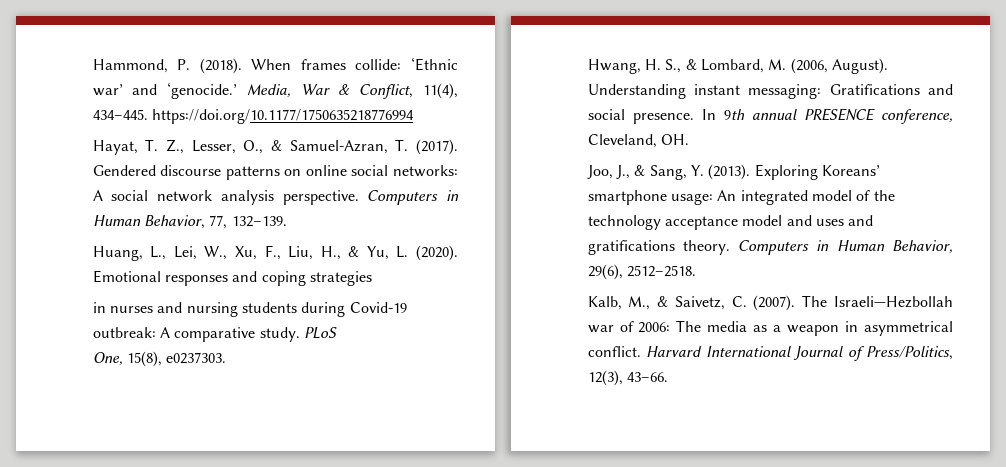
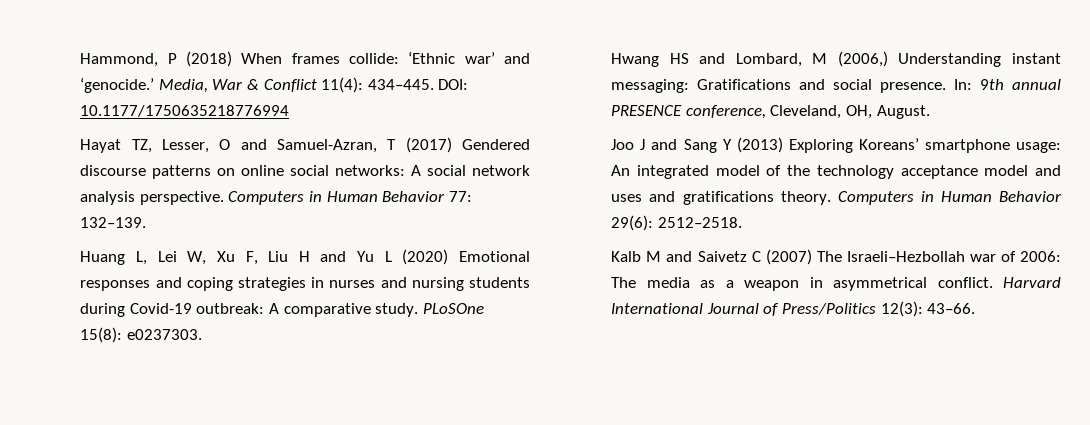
[177,58,242,74] P. (2018). -> [167,51,232,67] P (2018)
[359,83,459,99] [92,109,414,124] [92,139,459,155] Conflict, 11(4), 434–445. https://doi.org/10.1177/1750635218776994 // Hayat, T. Z., Lesser, O., & Samuel-Azran, T. (2017). -> [263,77,469,93] [80,105,290,117] [80,137,452,153] Conflict 11(4): 434–445. DOI: 10.1177/1750635218776994 // Hayat TZ, Lesser, O and Samuel-Azran, T (2017)
[143,215,228,229] Behavior, 77, -> [382,191,472,202] Behavior 77:
[92,245,459,261] Huang, L., Lei, W., Xu, F., Liu, H., & Yu, L. (2020). -> [80,249,449,265] Huang L, Lei W, Xu F, Liu H and Yu L (2020)
(372, 278) // -> (306, 284) none
[303,327,337,339] [92,351,227,367] [587,58,888,74] PLoS // One, 15(8), e0237303. // Hwang, H. S., & Lombard, M. (2006, August). -> [422,303,484,314] [80,327,202,343] [611,51,888,67] PLoSOne 15(8): e0237303. // Hwang HS and Lombard, M (2006,)
[701,109,716,120] In -> [954,79,973,90] In:
[660,134,689,145] [586,164,751,180] OH. // Joo, J., & Sang, Y. (2013). -> [846,105,930,119] [611,137,783,153] OH, August. // Joo J and Sang Y (2013)
[892,240,953,253] [587,264,623,280] Behavior, 29(6), -> [999,191,1061,202] [611,215,654,231] Behavior 29(6):
[587,295,953,311] Kalb, M., & Saivetz, C. (2007). The Israeli—Hezbollah -> [611,249,965,265] Kalb M and Saivetz C (2007) The Israeli–Hezbollah
[866,346,953,360] [587,370,623,386] Press/Politics, 12(3), -> [782,301,923,317] Press/Politics 12(3):

